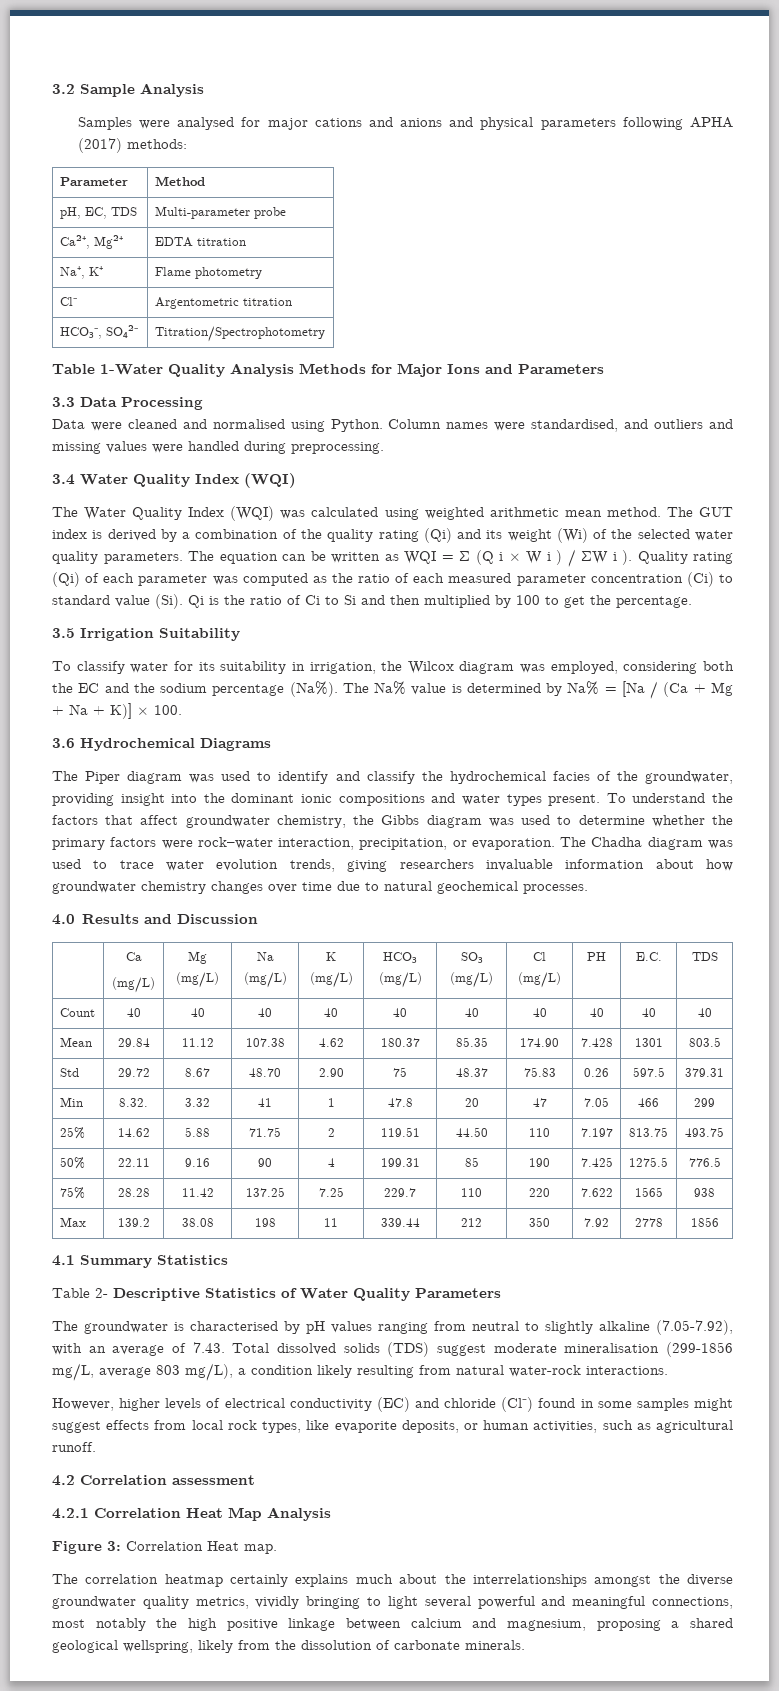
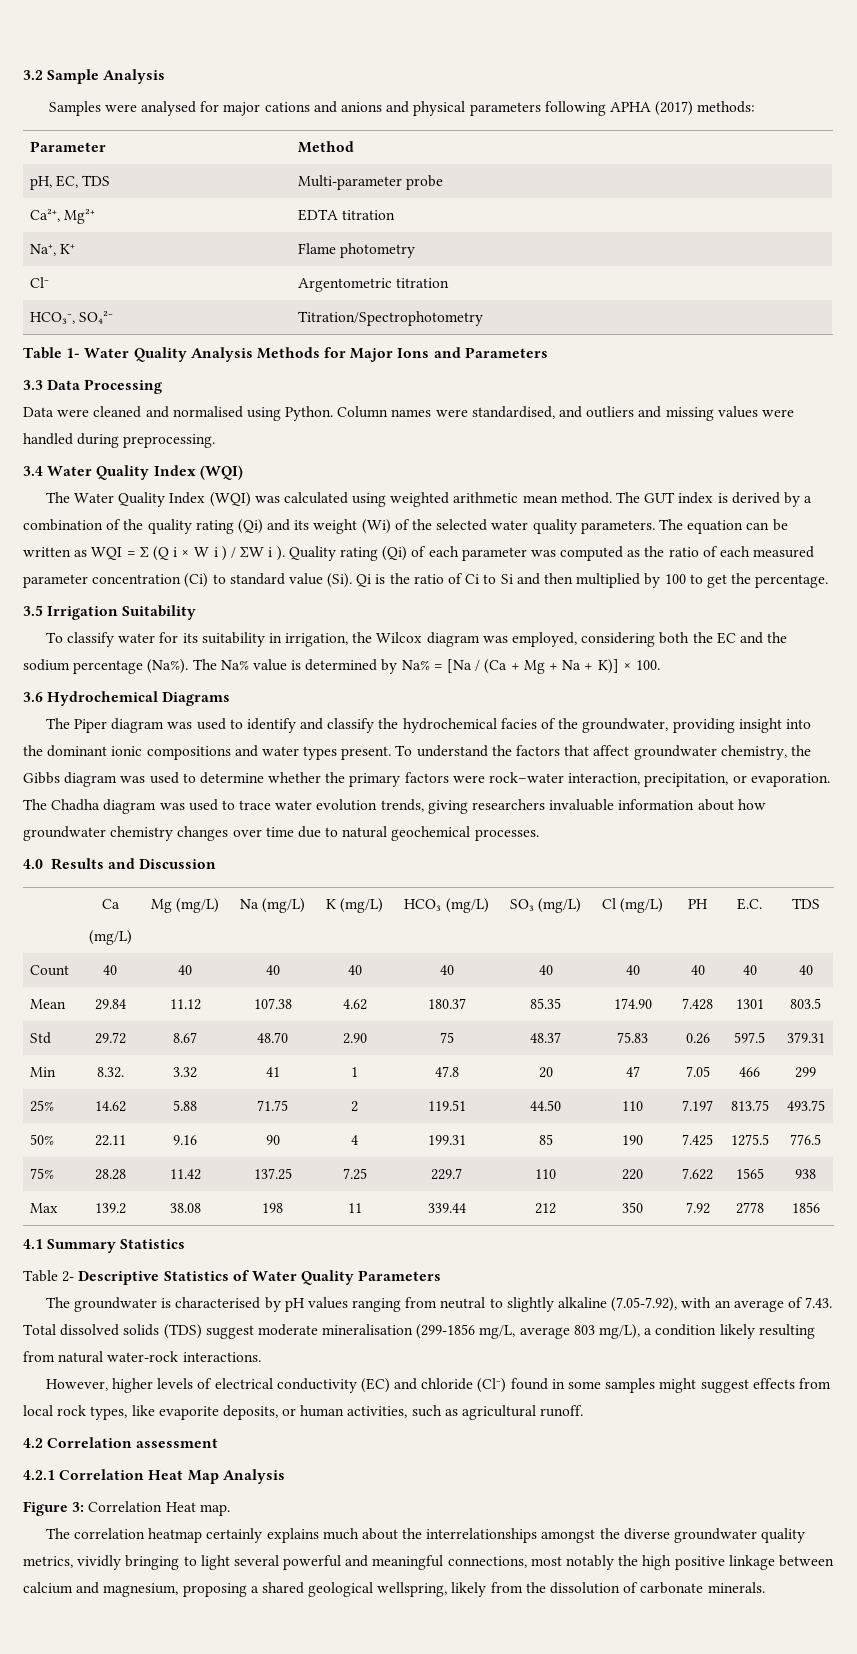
[100,364,163,375] 1-Water -> [66,348,130,358] 1- Water

